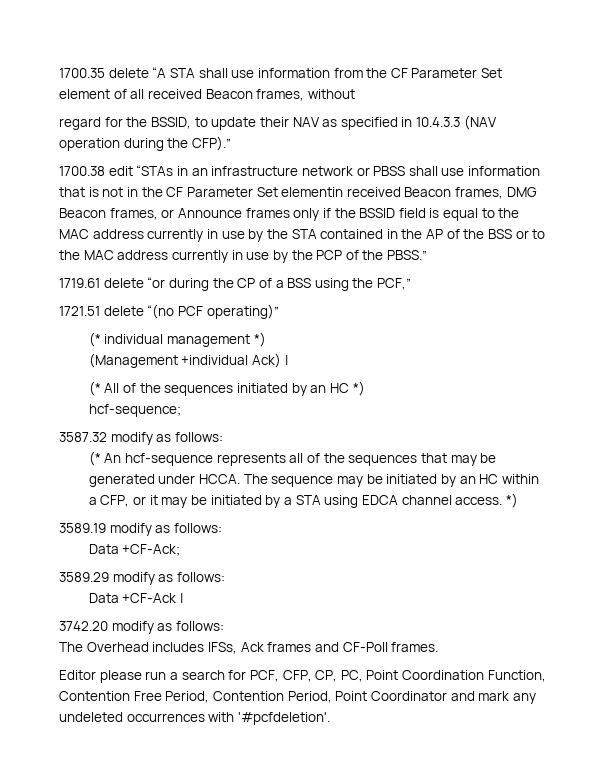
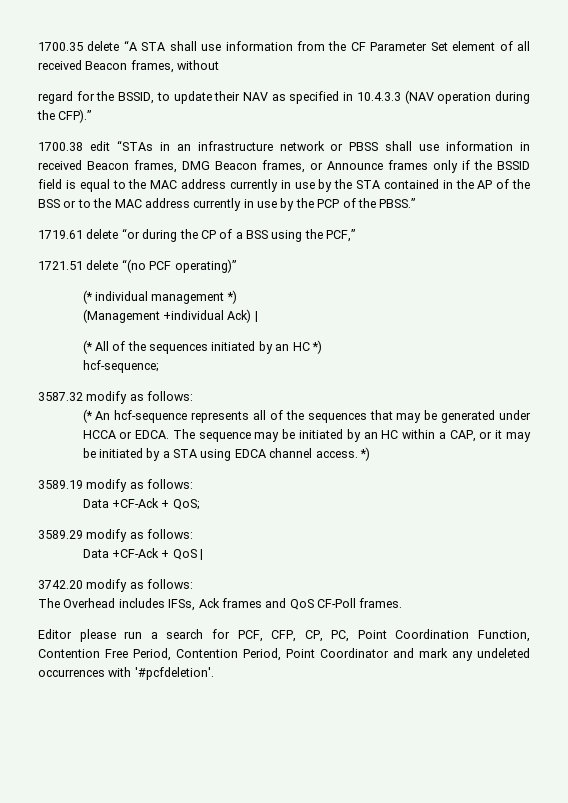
[59,187,344,197] that is not in the CF Parameter Set elementin -> [520,142,531,151] in
[199,474,241,484] HCCA. -> [82,430,170,439] HCCA or EDCA.
[100,495,130,507] CFP, -> [449,430,476,442] CAP,
[122,544,181,556] +CF-Ack; -> [111,498,200,510] +CF-Ack + QoS;
(177, 598) none -> [161,549,197,560] + QoS
(339, 647) none -> [289,599,314,610] QoS

